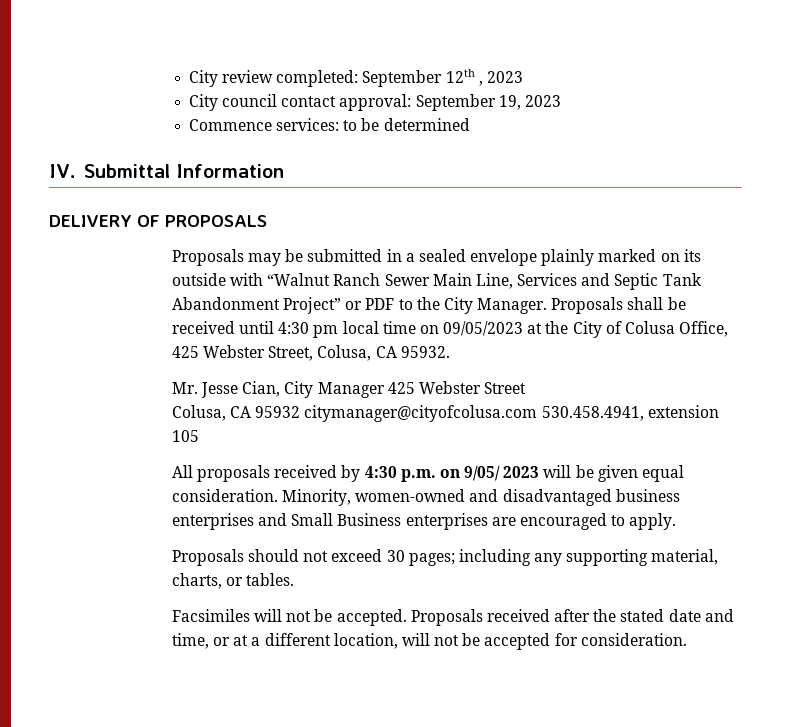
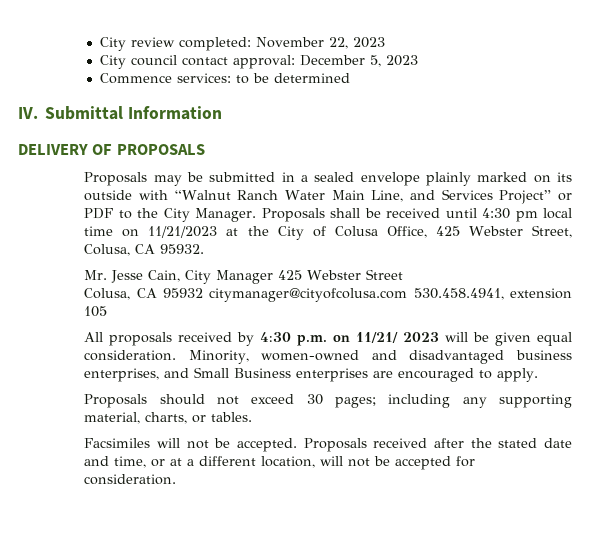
[362,69,483,87] September 12th , -> [256,37,349,49] November 22,
[415,94,521,111] September 19, -> [300,55,382,67] December 5,
[384,274,430,286] Sewer -> [284,190,325,200] Water
[517,273,702,290] [171,297,280,310] Services and Septic Tank Abandonment -> [409,189,493,200] and Services
[443,321,524,336] 09/05/2023 -> [148,226,218,238] 11/21/2023
[242,381,281,397] Cian, -> [148,270,181,282] Cain,
[464,466,501,481] 9/05/ -> [356,332,399,343] 11/21/
[171,513,254,530] enterprises -> [84,368,160,382] enterprises,

